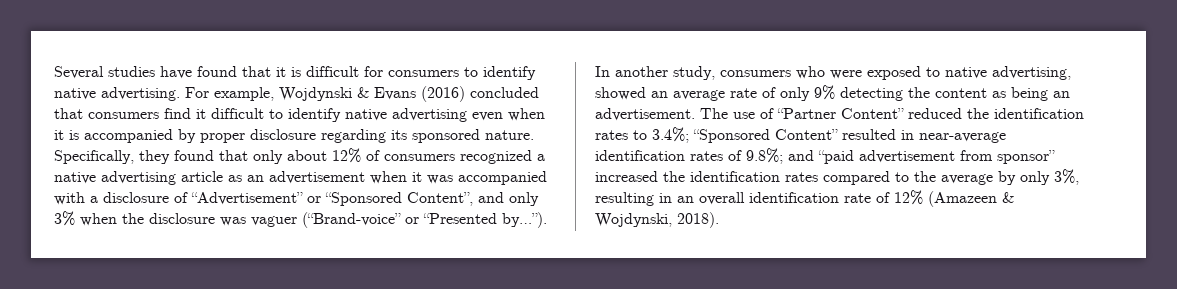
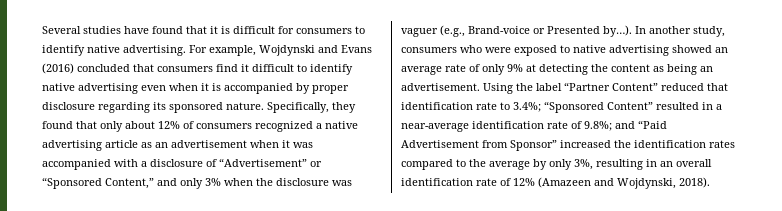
[357,87,369,98] & -> [318,45,338,53] and
[407,192,473,206] Content”, -> [105,178,154,189] Content,”
[302,212,547,228] (“Brand-voice” or “Presented by…”). -> [440,25,632,37] (e.g., Brand-voice or Presented by…).
[992,66,1071,80] advertising, -> [609,45,669,56] advertising
(835, 92) none -> [526,64,536,72] at
[700,108,1084,119] [595,130,628,140] The use of “Partner Content” reduced the identification rates -> [483,82,728,94] [401,102,497,110] Using the label “Partner Content” reduced that identification rate
(914, 135) none -> [716,104,722,110] a
[690,151,723,161] rates -> [547,121,568,129] rate
[818,150,1055,164] “paid advertisement from sponsor” -> [638,120,667,129] [401,140,557,151] “Paid Advertisement from Sponsor”
[1002,192,1014,203] & -> [594,178,614,186] and

